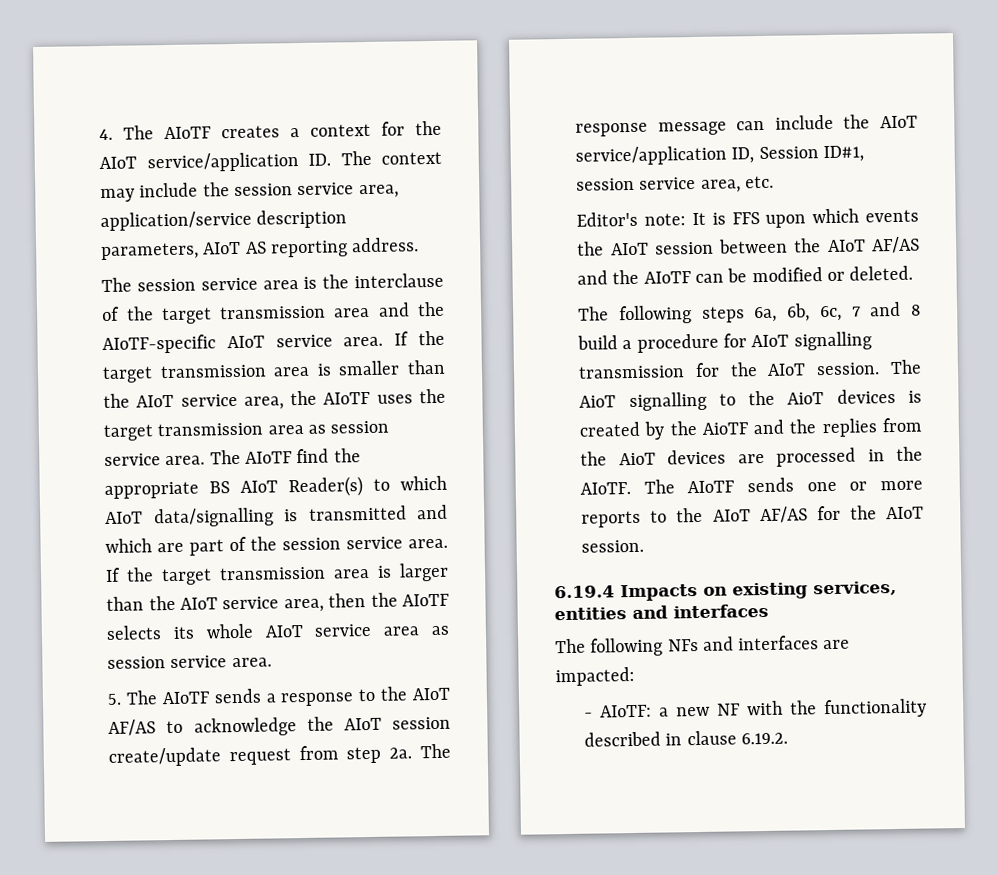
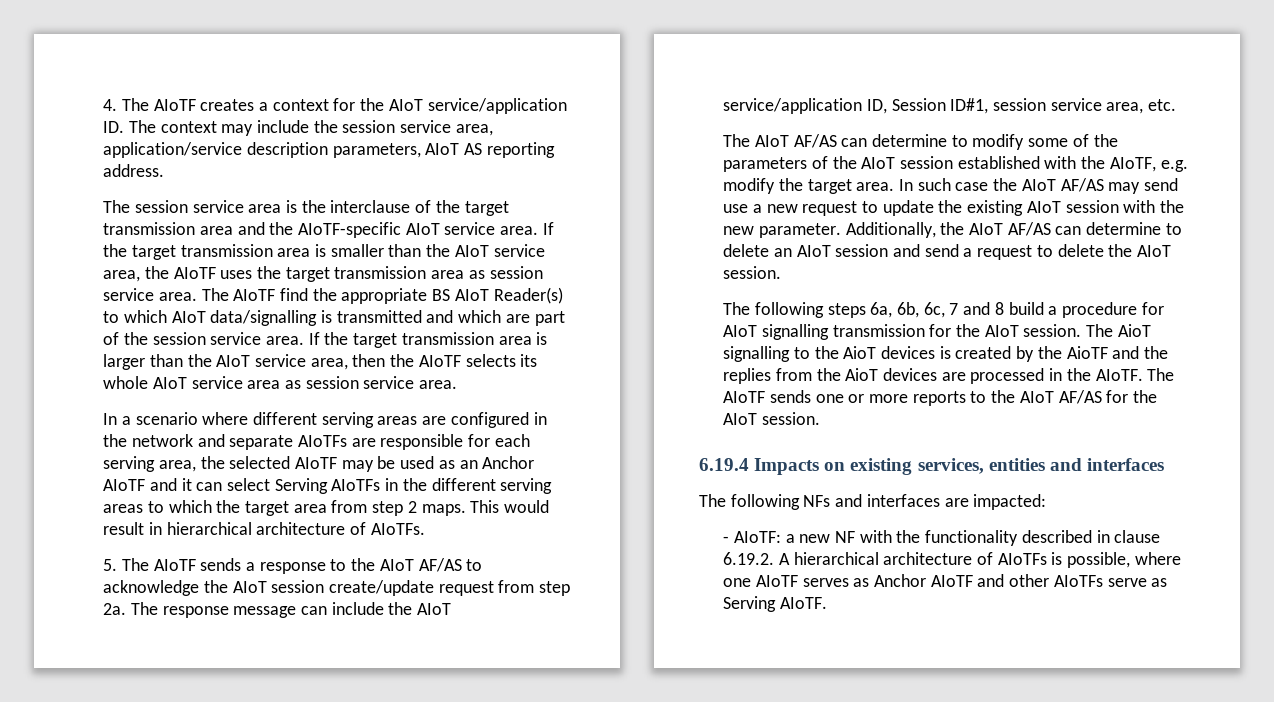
(272, 662) none -> [103,412,547,428] [103,434,530,450] [103,456,535,472] [103,478,553,494] [103,500,550,516] [103,522,425,535] // In a scenario where different serving areas are configured in the network and separate AIoTFs are responsible for each serving area, the selected AIoTF may be used as an Anchor AIoTF and it can select Serving AIoTFs in the different serving areas to which the target area from step 2 maps. This would result in hierarchical architecture of AIoTFs.
[576,208,919,228] [577,236,920,256] [577,265,914,285] Editor's note: It is FFS upon which events the AIoT session between the AIoT AF/AS and the AIoTF can be modified or deleted. -> [723,134,1118,150] [723,156,1188,172] [723,178,1179,194] [723,200,1185,216] [723,222,1182,238] [723,244,1172,260] [723,266,782,279] The AIoT AF/AS can determine to modify some of the parameters of the AIoT session established with the AIoTF, e.g. modify the target area. In such case the AIoT AF/AS may send use a new request to update the existing AIoT session with the new parameter. Additionally, the AIoT AF/AS can determine to delete an AIoT session and send a request to delete the AIoT session.
(789, 738) none -> [778,552,1181,568] [723,574,1168,587] [723,596,827,612] A hierarchical architecture of AIoTFs is possible, where one AIoTF serves as Anchor AIoTF and other AIoTFs serve as Serving AIoTF.

